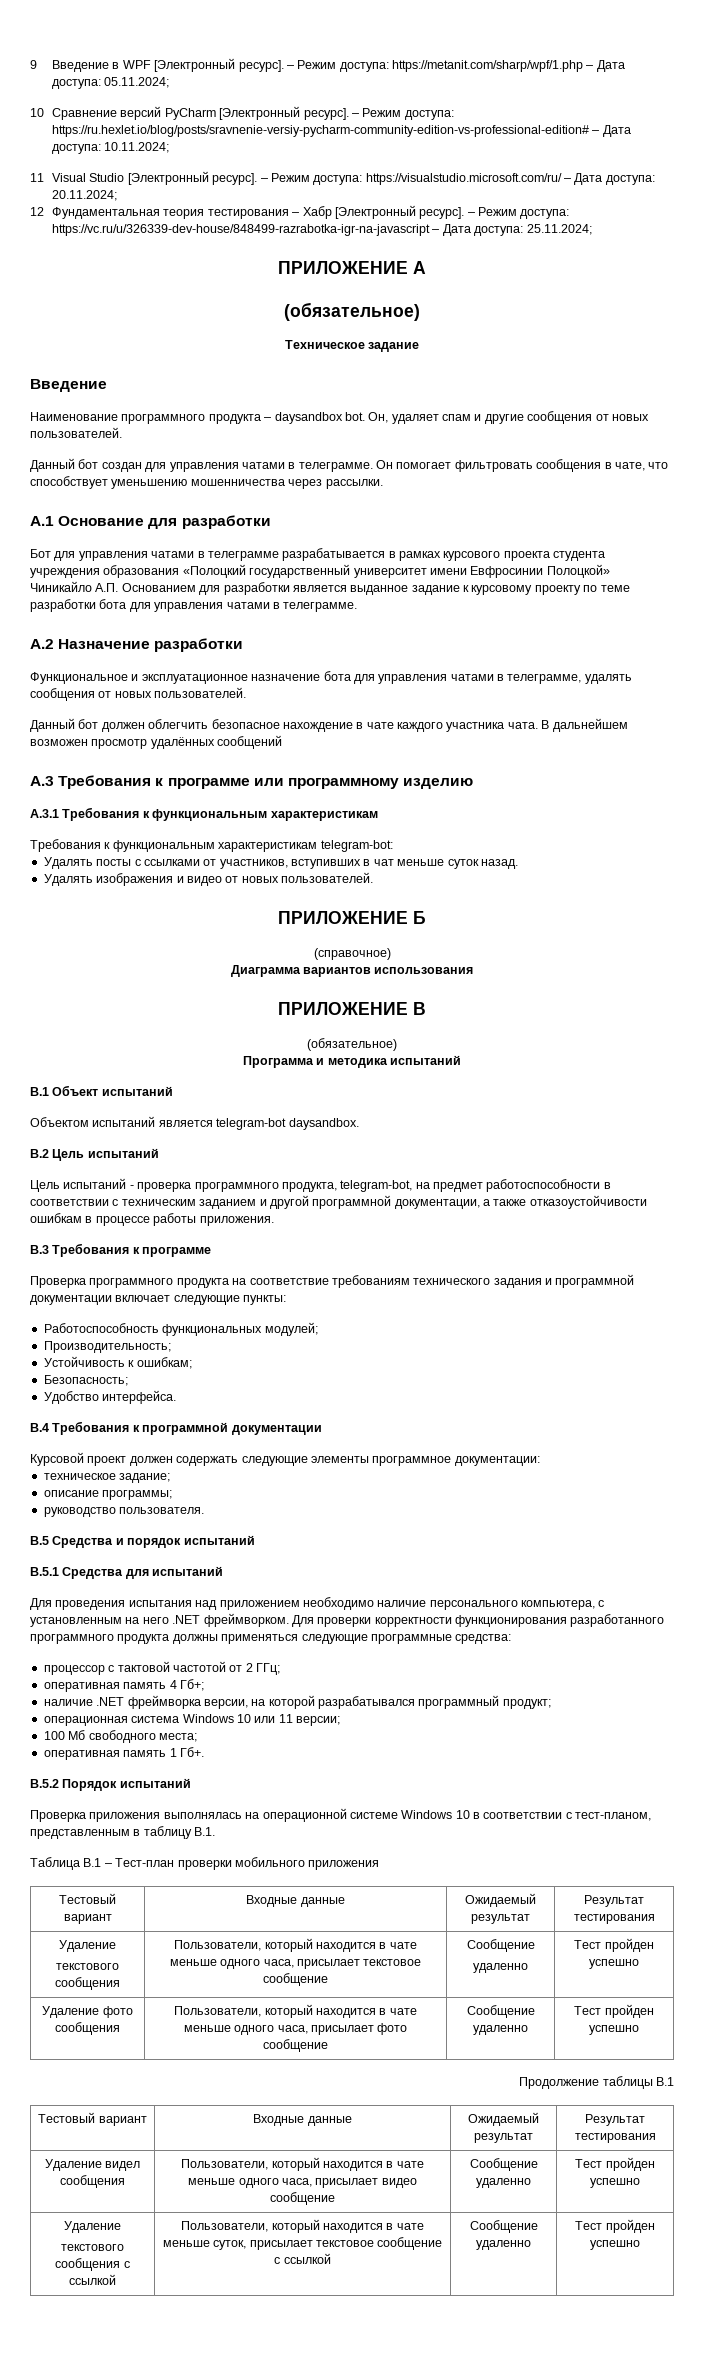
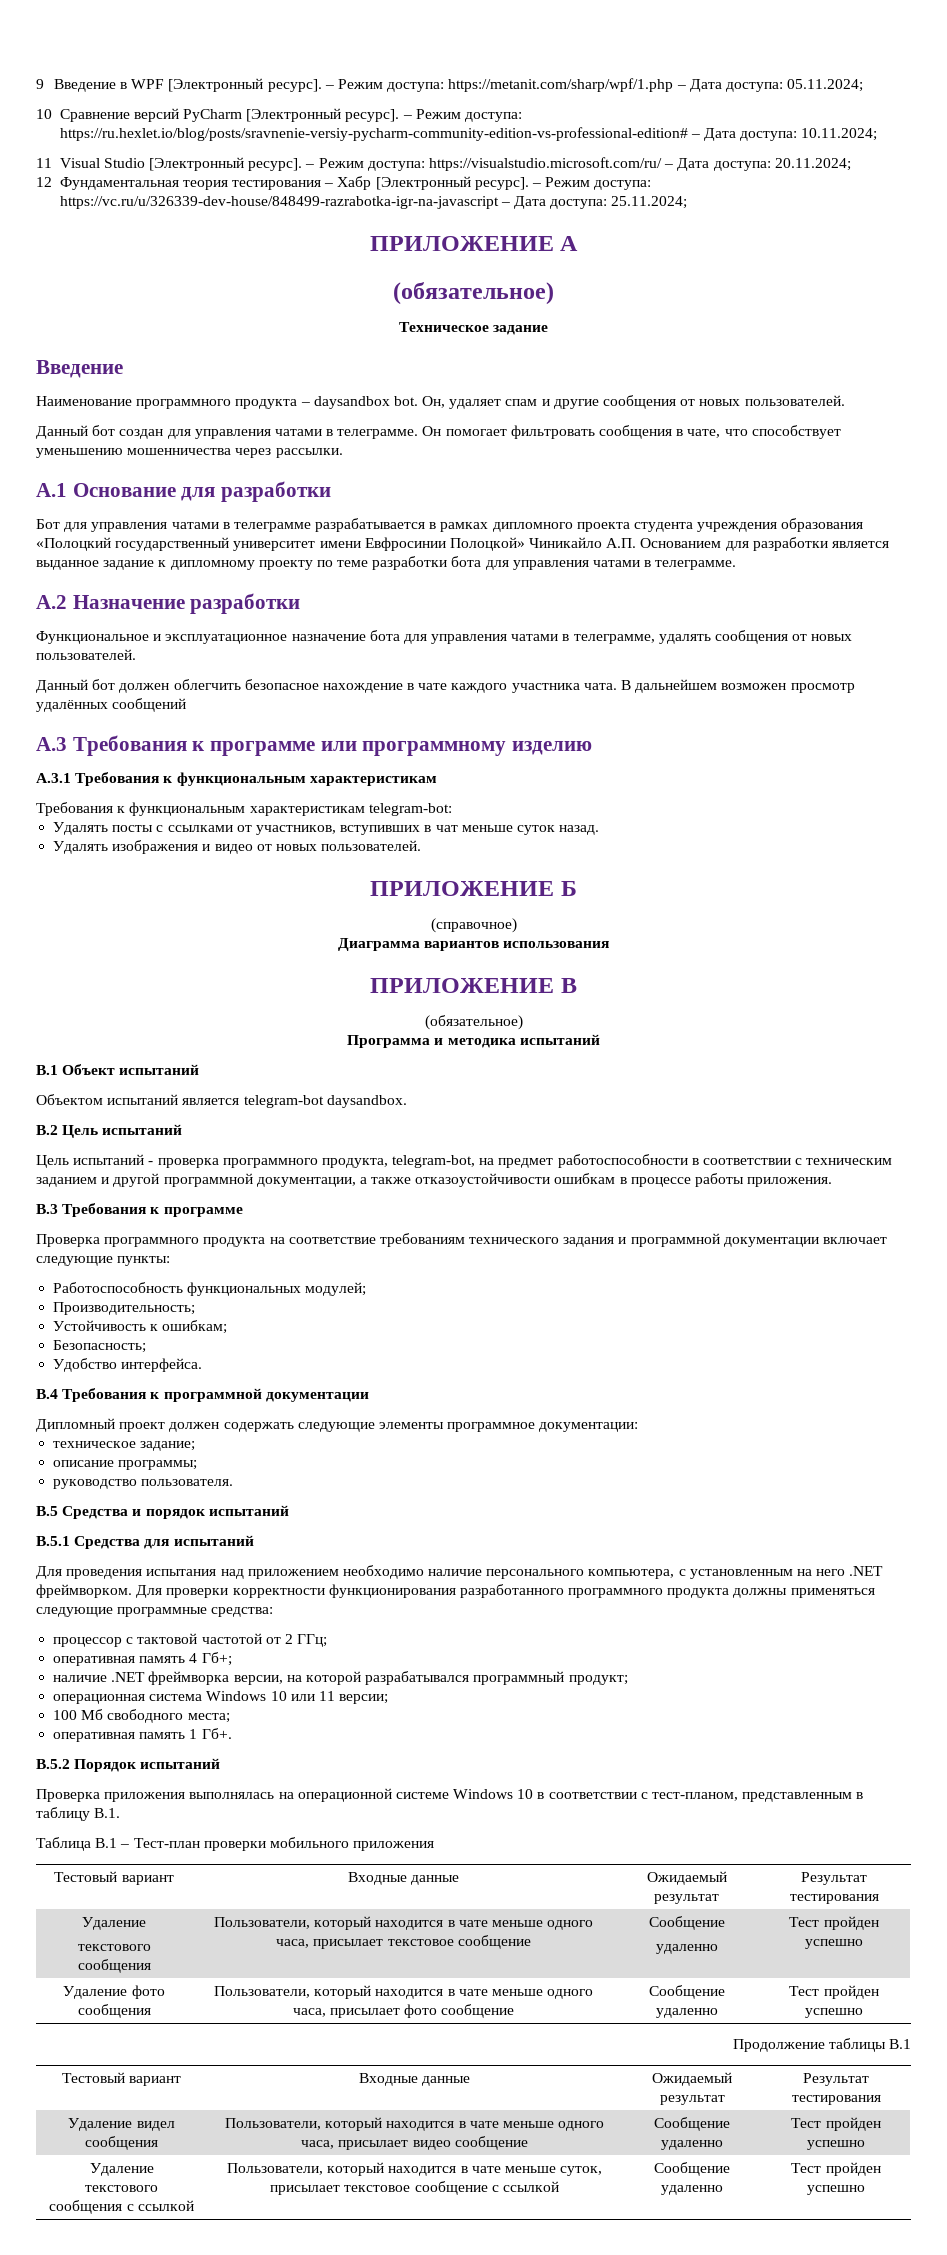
[443,551,501,561] курсового -> [492,522,573,532] дипломного
[471,585,533,595] курсовому -> [170,560,255,570] дипломному
[30,1452,84,1466] Курсовой -> [36,1418,115,1432] Дипломный

